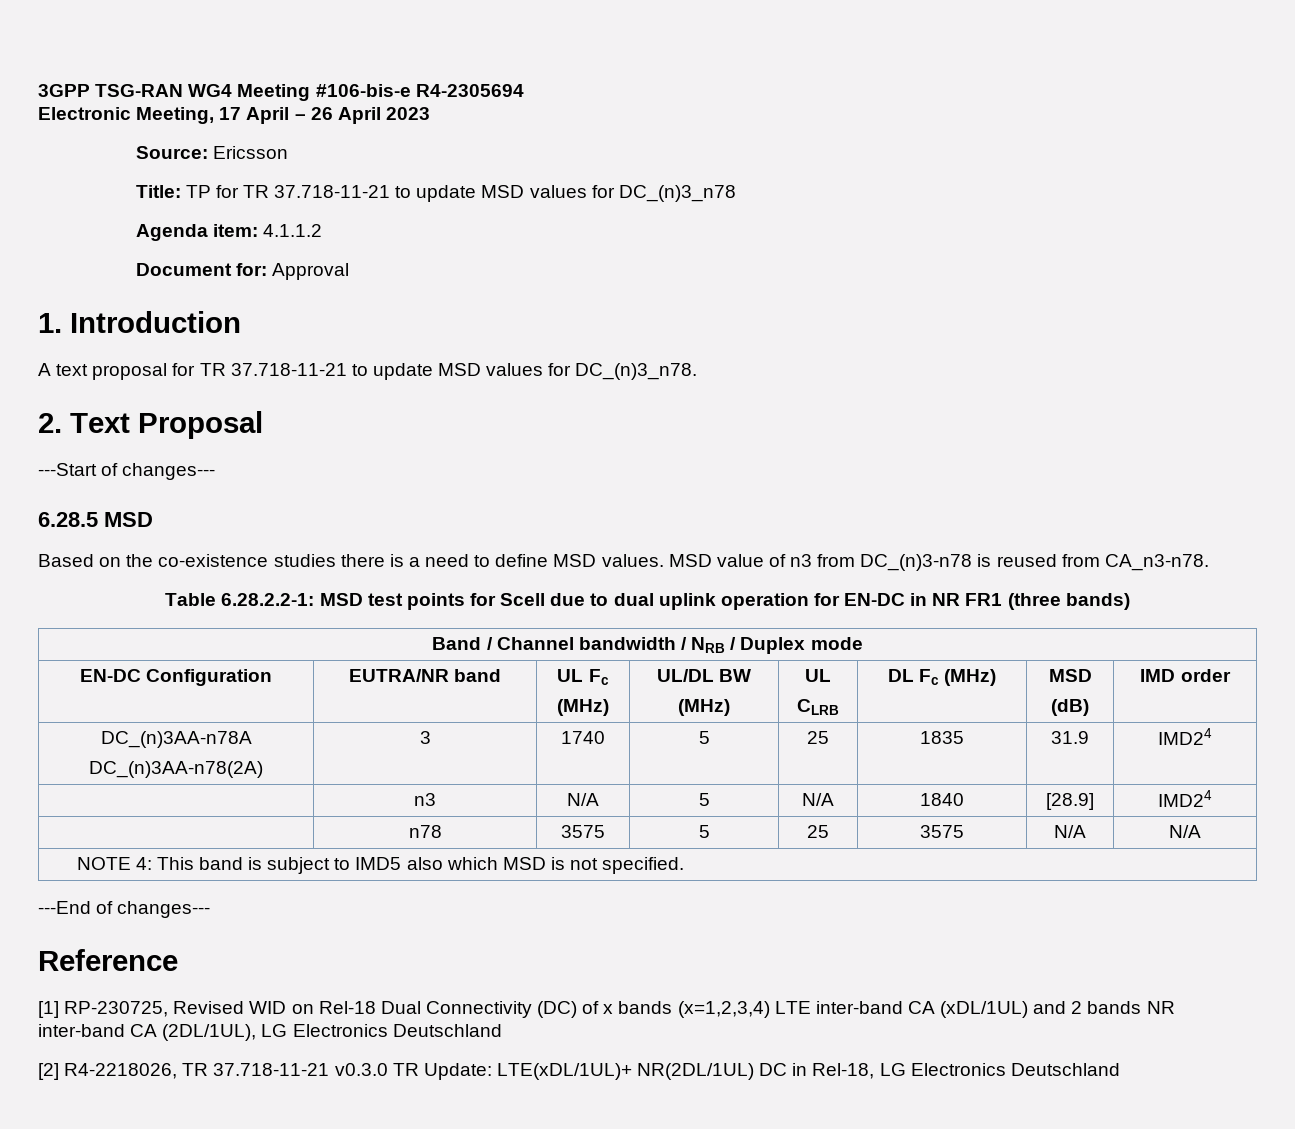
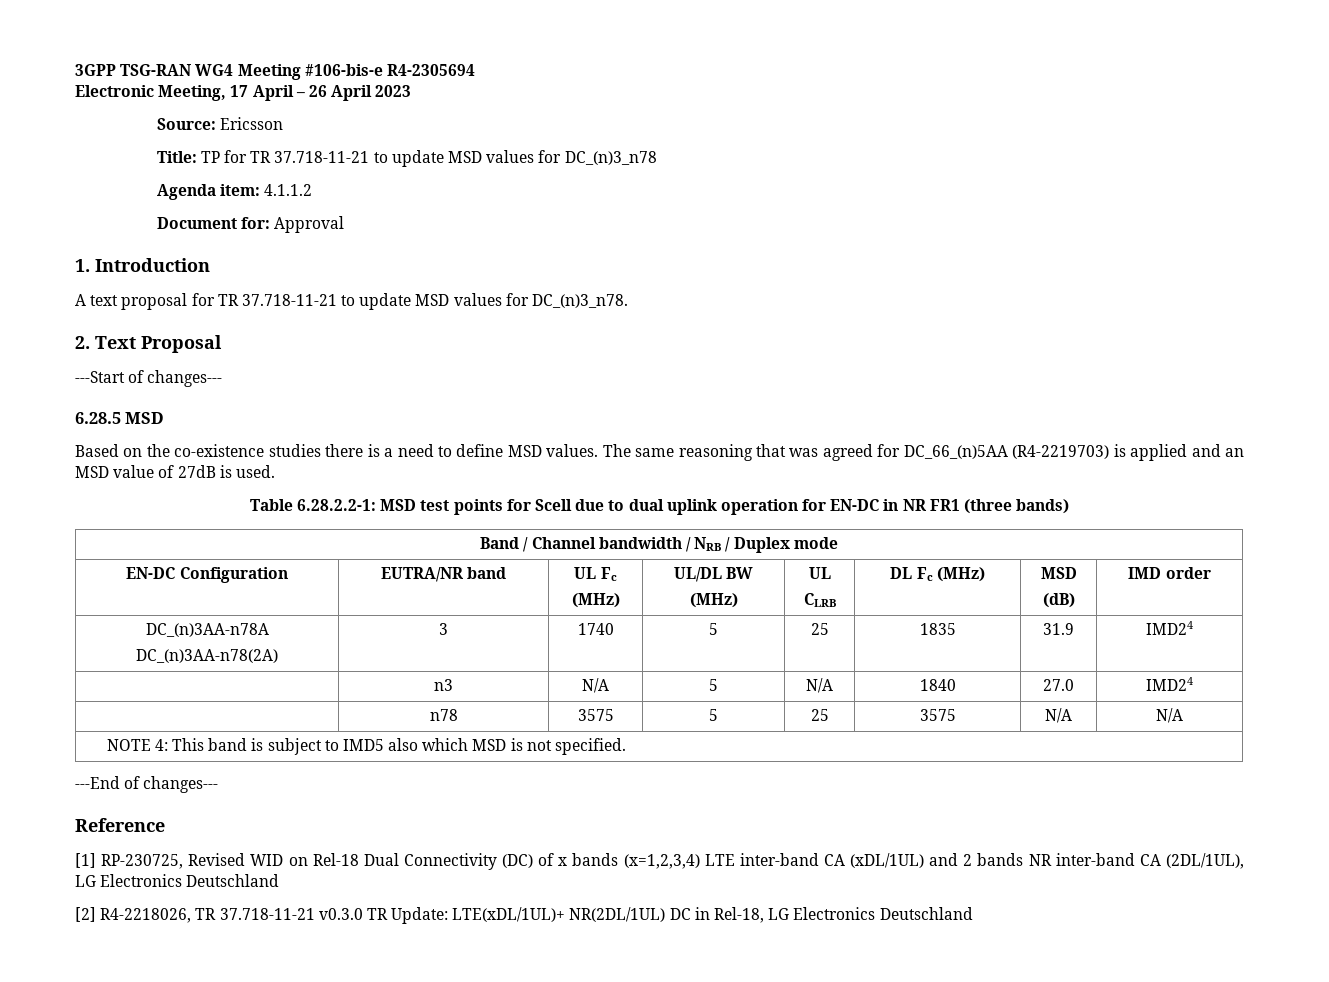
[668,554,1209,571] MSD value of n3 from DC_(n)3-n78 is reused from CA_n3-n78. -> [602,444,1245,461] [75,465,275,478] The same reasoning that was agreed for DC_66_(n)5AA (R4-2219703) is applied and an MSD value of 27dB is used.
[1046,793,1094,810] [28.9] -> [1043,679,1074,691] 27.0

